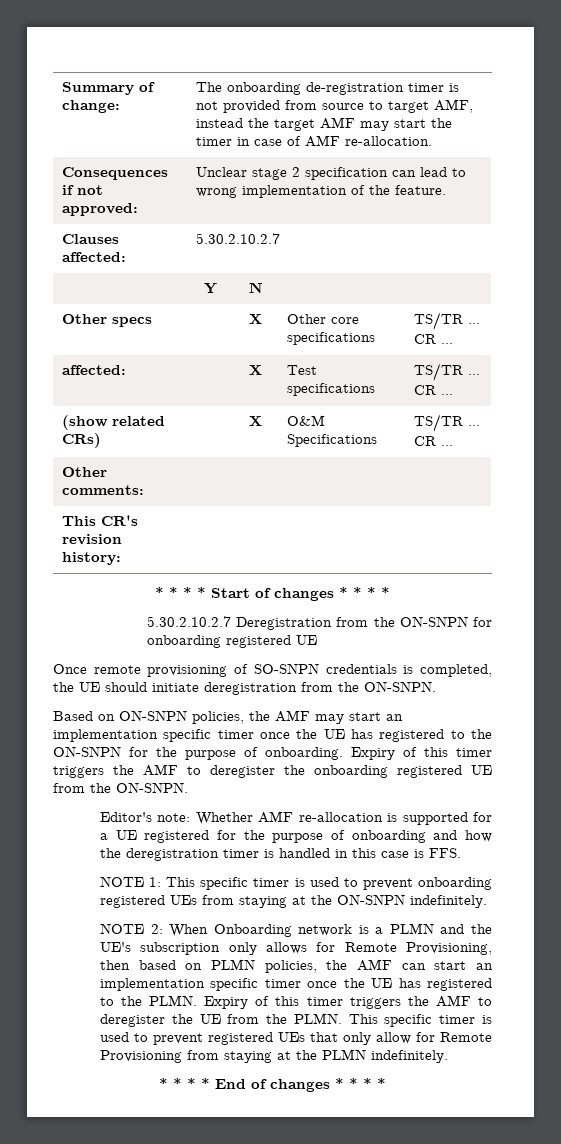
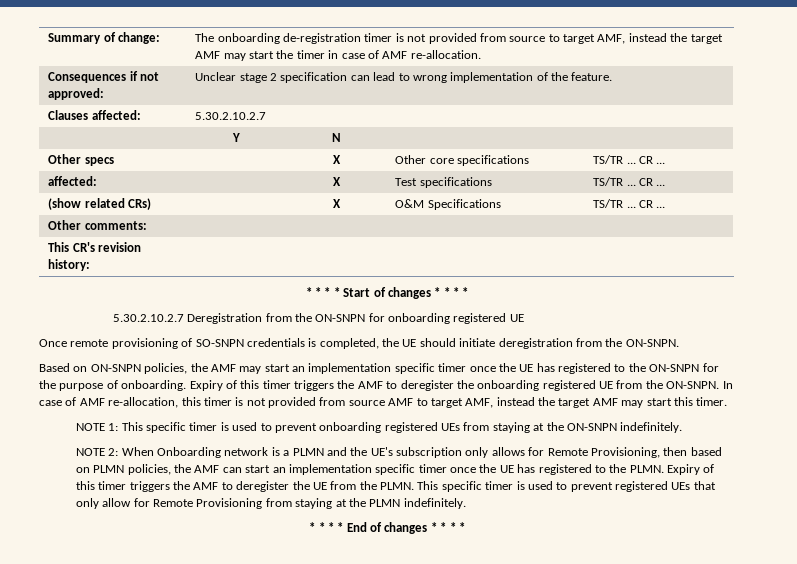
[99,811,493,825] [99,830,492,843] [99,848,461,861] // Editor's note: Whether AMF re-allocation is supported for a UE registered for the purpose of onboarding and how the deregistration timer is handled in this case is FFS. -> [722,381,733,389] [39,397,728,408] In case of AMF re-allocation, this timer is not provided from source AMF to target AMF, instead the target AMF may start this timer.

